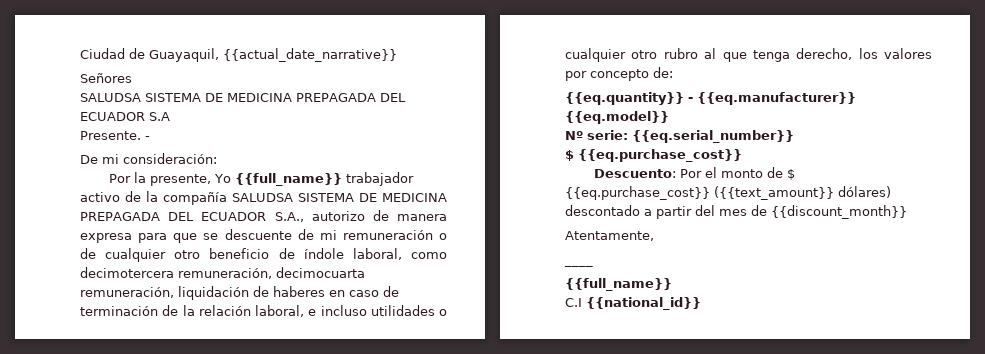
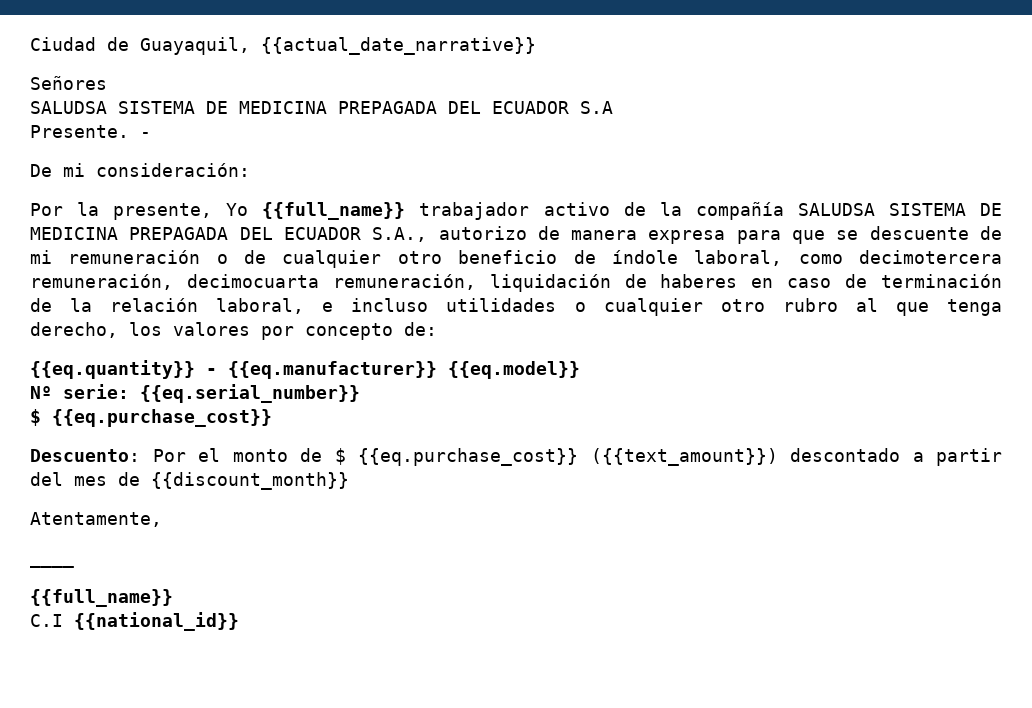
[714,186,891,200] ({{text_amount}} dólares) -> [590,448,778,466] ({{text_amount}})

